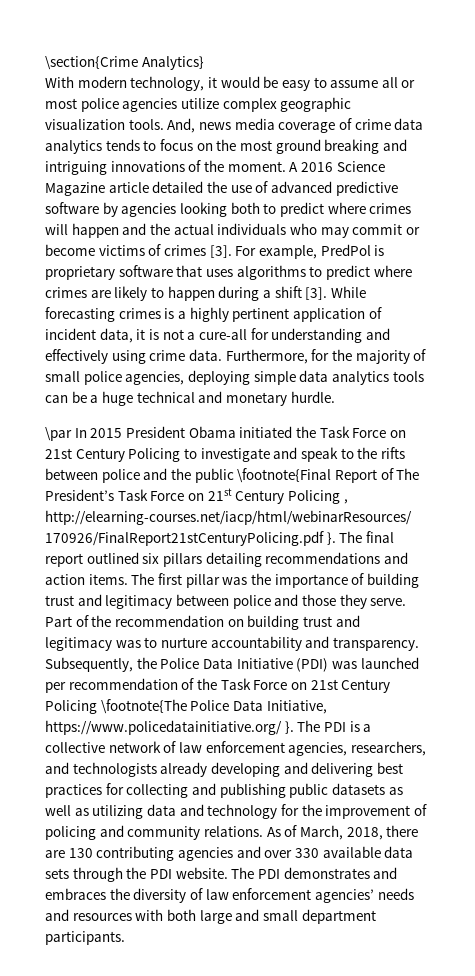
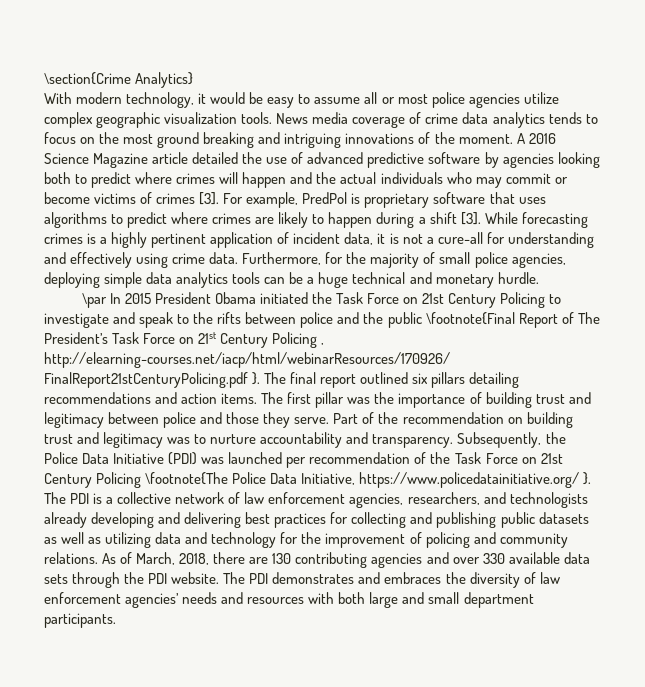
[167,118,231,133] And, news -> [276,113,309,124] News

